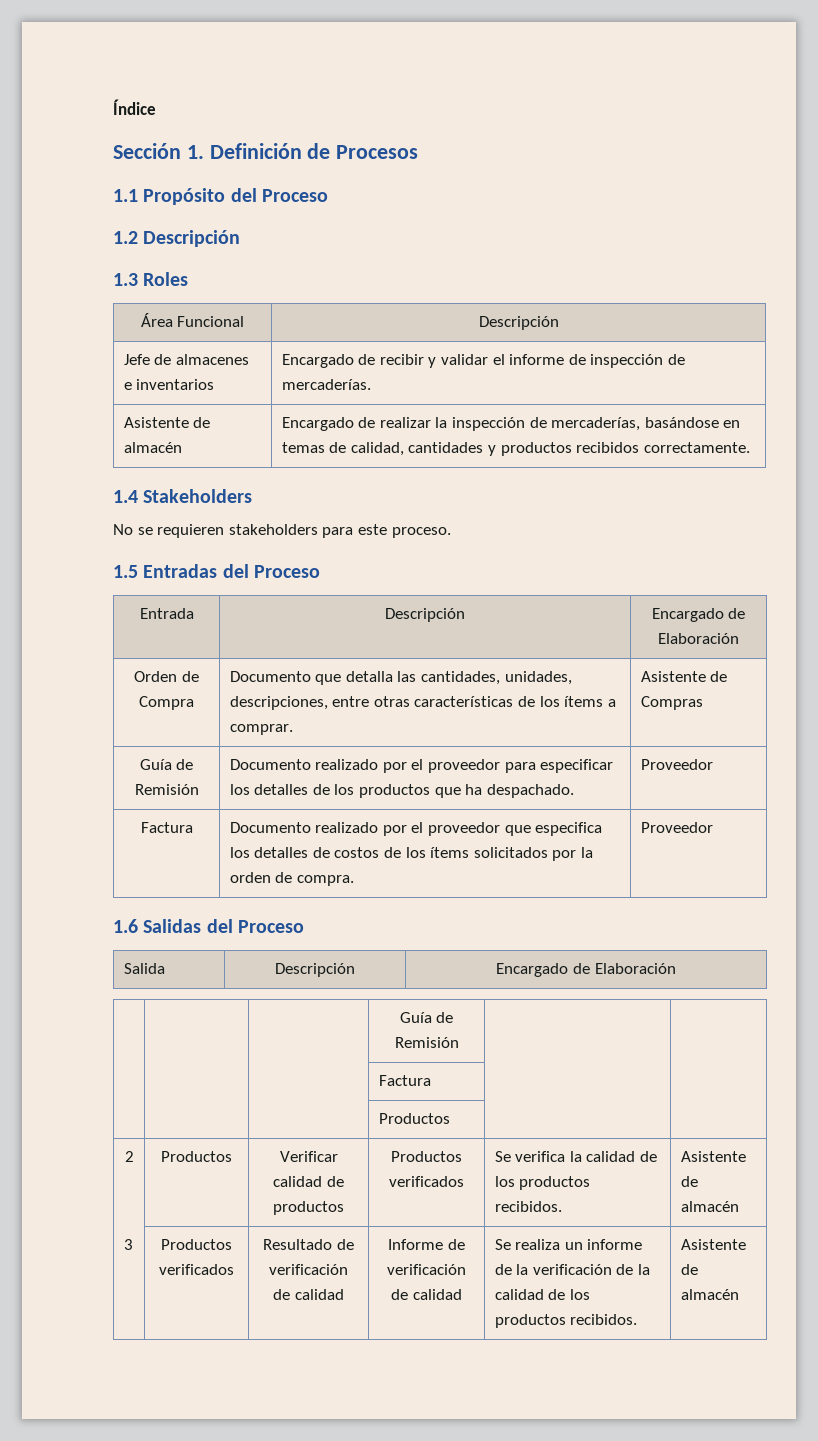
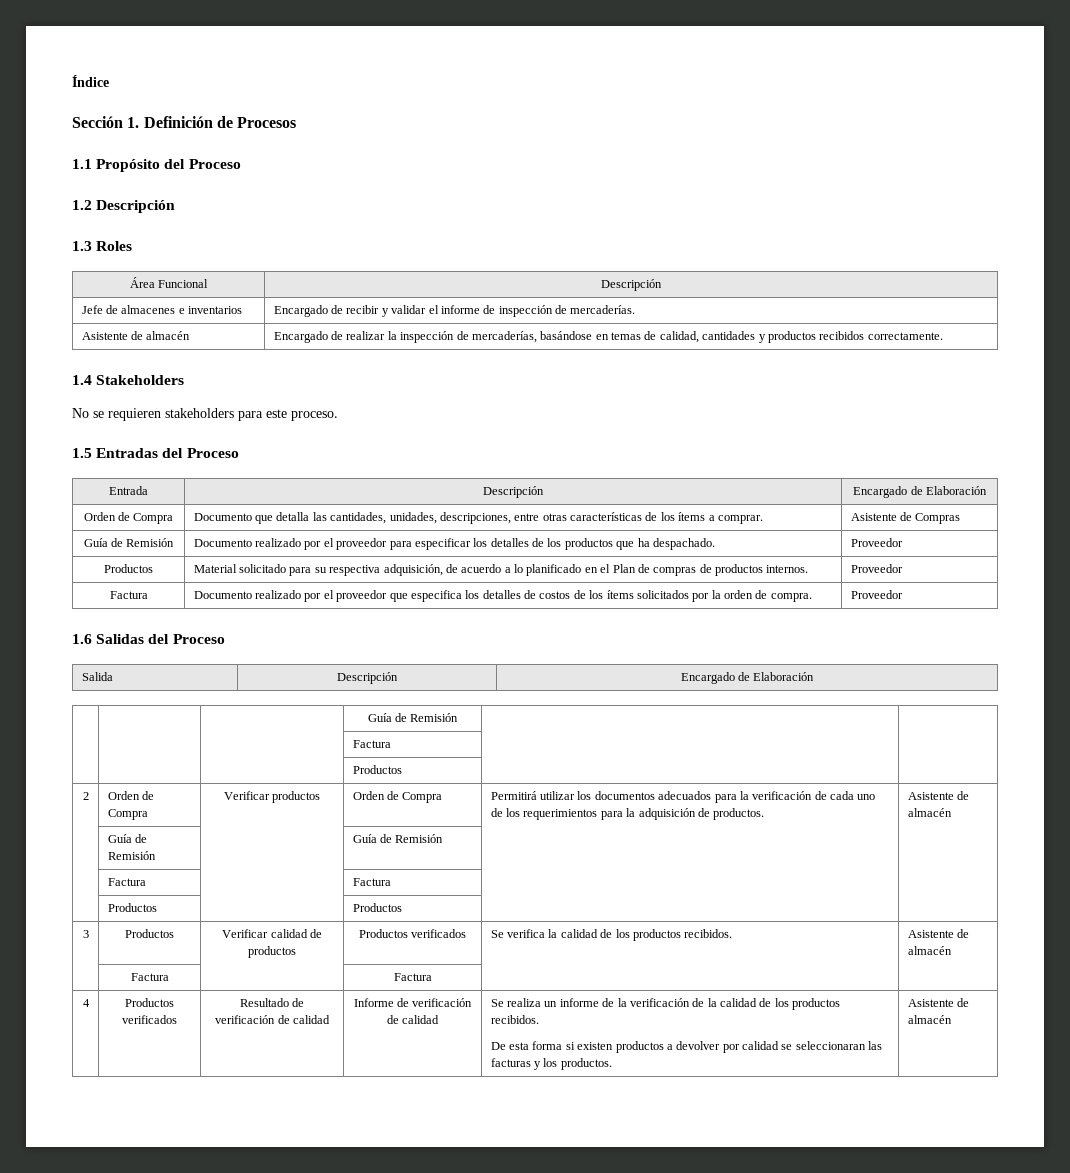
(713, 764) none -> [104,564,153,573] [193,564,809,576] [850,564,903,573] // Productos | Material solicitado para su respectiva adquisición, de acuerdo a lo planificado en el Plan de compras de productos internos. | Proveedor
(134, 1156) none -> [107,791,155,800] [107,809,148,820] [223,791,321,803] [352,791,443,803] [490,791,876,803] [490,808,765,820] [907,791,970,800] [907,808,952,817] [107,834,148,843] [107,851,156,860] [352,834,444,843] [107,878,146,886] [352,878,391,886] [107,903,157,912] [352,903,402,912] [82,930,89,938] | Orden de Compra | Verificar productos | Orden de Compra | Permitirá utilizar los documentos adecuados para la verificación de cada uno de los requerimientos para la adquisición de productos. | Asistente de almacén // | Guía de Remisión | | Guía de Remisión | | // | Factura | | Factura | | // | Productos | | Productos | | // 3
[123,1239,133,1250] 3 -> [130,973,169,981] [393,973,432,981] [82,999,90,1007] | Factura | | Factura | | // 4
(638, 1319) none -> [490,1041,883,1053] [490,1058,612,1070] // De esta forma si existen productos a devolver por calidad se seleccionaran las facturas y los productos.

